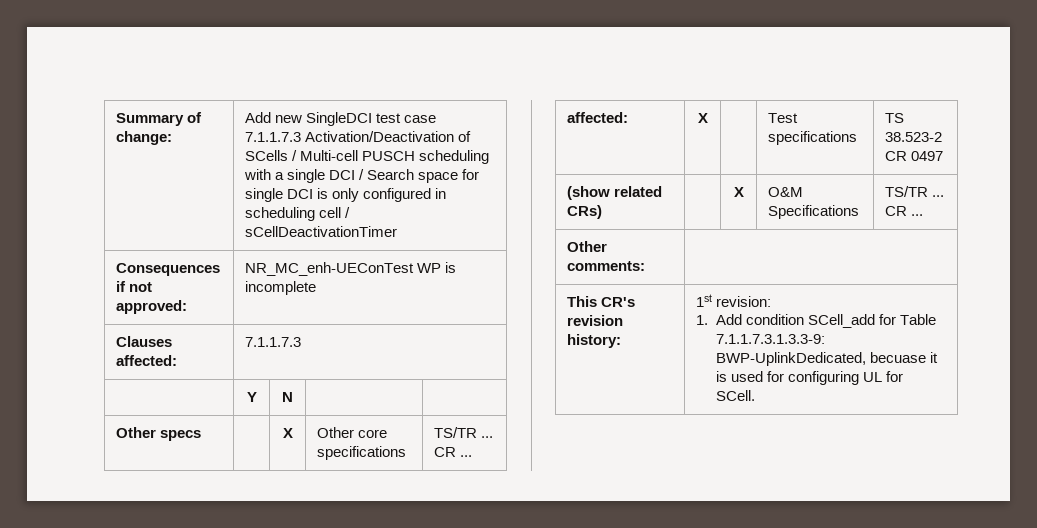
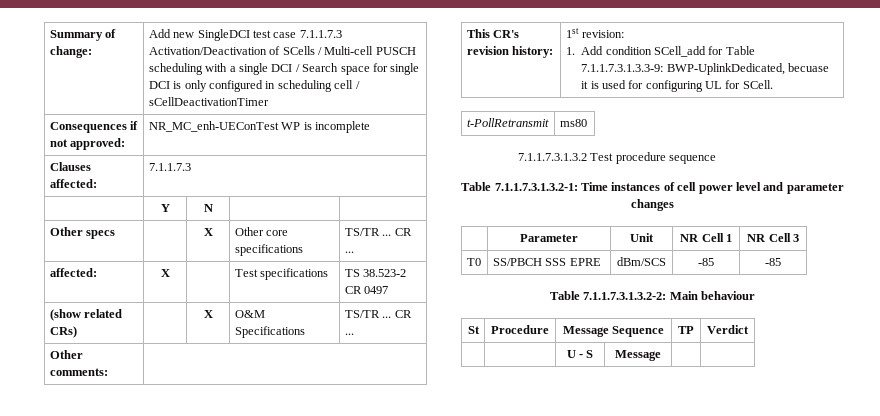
(755, 395) none -> [466,118,549,127] [559,119,587,127] [517,152,717,164] [461,182,844,194] [631,199,674,211] [520,234,578,242] [630,233,654,242] [680,233,732,242] [747,233,799,242] [466,258,481,266] [492,258,601,266] [617,257,666,266] [698,258,714,266] [765,258,781,266] [549,291,756,300] [467,326,480,334] [491,325,549,334] [562,326,665,337] [678,326,694,334] [707,325,749,334] [566,350,594,358] [615,350,661,361] // t-PollRetransmit | ms80 // 7.1.1.7.3.1.3.2 Test procedure sequence // Table 7.1.1.7.3.1.3.2-1: Time instances of cell power level and parameter changes // | Parameter | Unit | NR Cell 1 | NR Cell 3 // T0 | SS/PBCH SSS EPRE | dBm/SCS | -85 | -85 // Table 7.1.1.7.3.1.3.2-2: Main behaviour // St | Procedure | Message Sequence | TP | Verdict // | | U - S | Message | |

